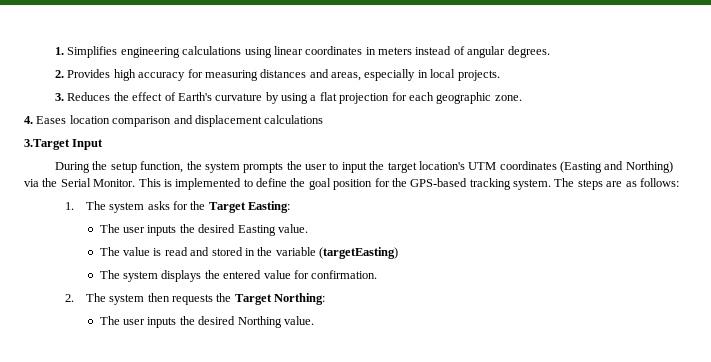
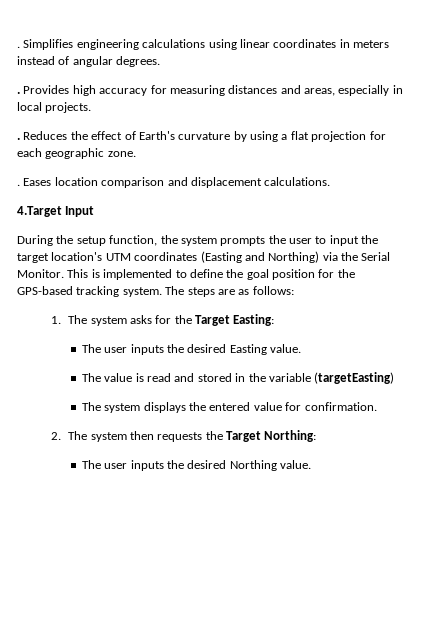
[55,47,65,55] 1. -> [17,46,20,48] .
[55,70,65,78] 2. -> [17,91,20,94] .
[55,93,65,101] 3. -> [17,137,20,140] .
[24,116,33,124] 4. -> [17,184,20,186] .
[264,115,324,124] [24,139,70,150] calculations // 3.Target -> [264,177,331,186] [17,206,62,217] calculations. // 4.Target

